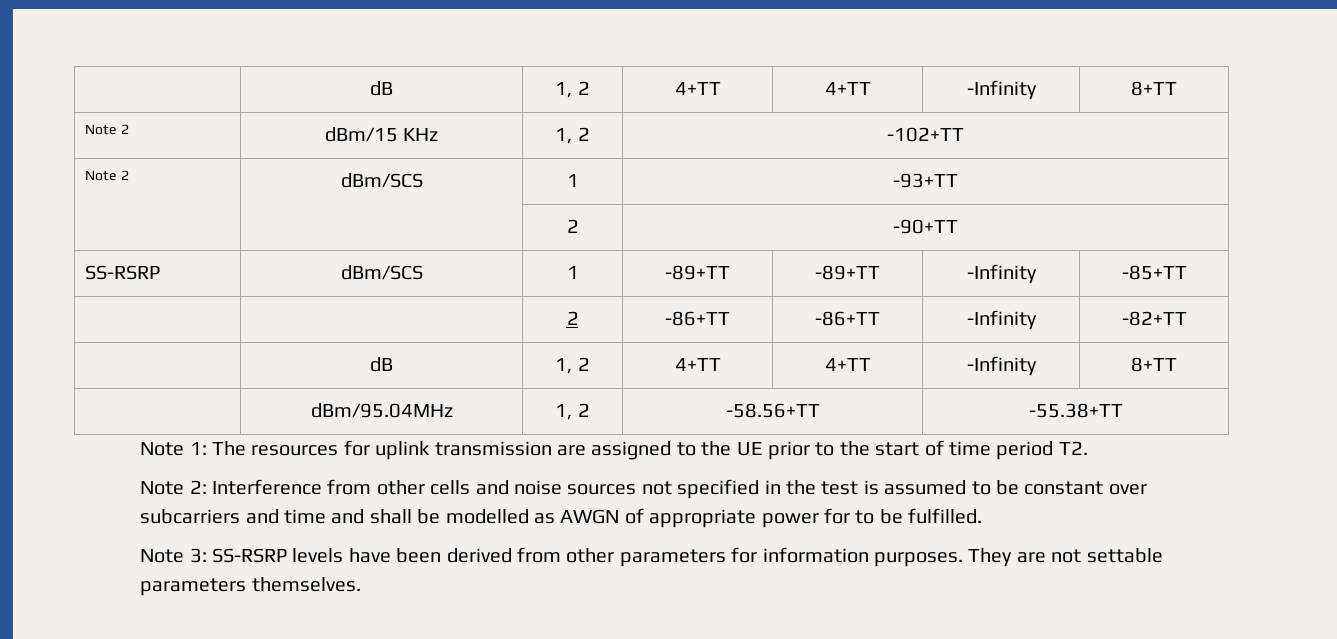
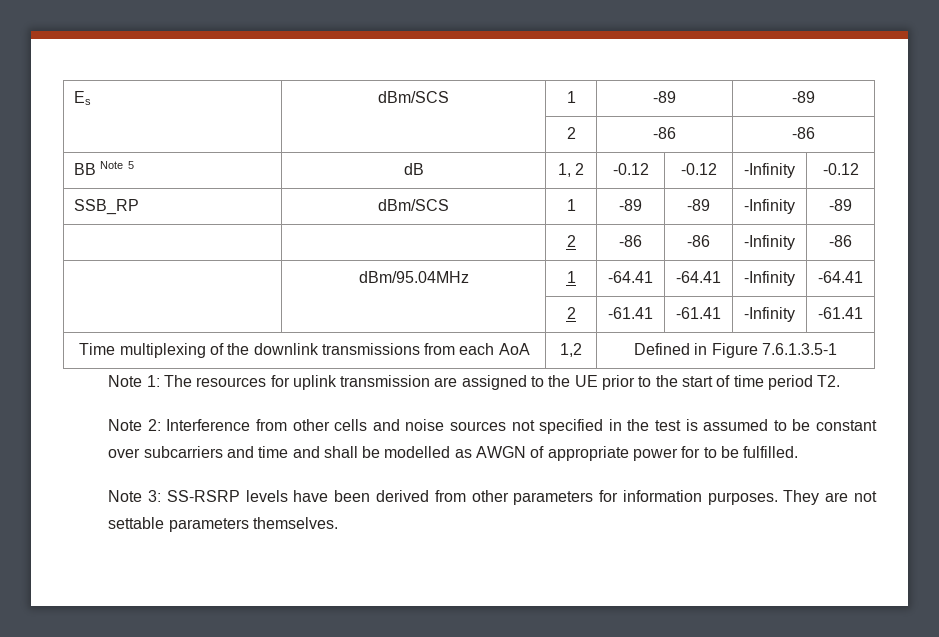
[370,81,393,96] [555,81,590,98] [674,82,721,95] [824,82,871,95] [966,80,1037,100] [1131,81,1177,96] [84,124,130,135] [324,127,439,142] [555,127,590,144] [887,127,964,142] [84,170,130,181] [340,173,423,188] [566,174,579,187] [893,173,958,188] [566,219,579,233] [893,219,958,234] [84,265,160,280] [340,265,423,280] [566,266,579,279] [665,265,730,280] [815,265,880,280] [966,264,1037,284] [1121,265,1187,280] [566,311,579,325] [665,311,730,326] [815,311,880,326] [966,310,1037,330] [1121,311,1187,326] [370,357,393,372] [555,357,590,374] [674,358,721,371] [824,358,871,371] [966,356,1037,376] [1131,357,1177,372] [310,403,453,418] [555,403,590,420] [725,403,820,418] [1028,403,1123,418] | dB | 1, 2 | 4+TT | 4+TT | -Infinity | 8+TT // Note 2 | dBm/15 KHz | 1, 2 | -102+TT // Note 2 | dBm/SCS | 1 | -93+TT // | | 2 | -90+TT // SS-RSRP | dBm/SCS | 1 | -89+TT | -89+TT | -Infinity | -85+TT // | | 2 | -86+TT | -86+TT | -Infinity | -82+TT // | dB | 1, 2 | 4+TT | 4+TT | -Infinity | 8+TT // | dBm/95.04MHz | 1, 2 | -58.56+TT | -55.38+TT -> [74,91,92,105] [378,91,449,103] [566,91,576,103] [653,91,676,103] [792,91,815,103] [566,127,576,139] [653,127,676,139] [792,127,815,139] [74,161,134,175] [403,163,424,175] [557,163,585,177] [612,163,649,175] [680,163,717,175] [744,163,795,178] [822,163,859,175] [74,199,140,215] [378,199,449,211] [566,199,576,211] [619,199,642,211] [687,199,710,211] [744,199,795,214] [829,199,852,211] [566,235,576,247] [619,235,642,247] [687,235,710,247] [744,235,795,250] [829,235,852,247] [358,271,469,283] [566,271,576,283] [608,271,653,283] [676,271,721,283] [744,271,795,286] [818,271,863,283] [566,307,576,319] [608,307,653,319] [676,307,721,319] [744,307,795,322] [818,307,863,319] [79,343,530,358] [560,343,582,357] [634,343,837,358] Es | dBm/SCS | 1 | -89 | -89 // | | 2 | -86 | -86 // BB Note 5 | dB | 1, 2 | -0.12 | -0.12 | -Infinity | -0.12 // SSB_RP | dBm/SCS | 1 | -89 | -89 | -Infinity | -89 // | | 2 | -86 | -86 | -Infinity | -86 // | dBm/95.04MHz | 1 | -64.41 | -64.41 | -Infinity | -64.41 // | | 2 | -61.41 | -61.41 | -Infinity | -61.41 // Time multiplexing of the downlink transmissions from each AoA | 1,2 | Defined in Figure 7.6.1.3.5-1

